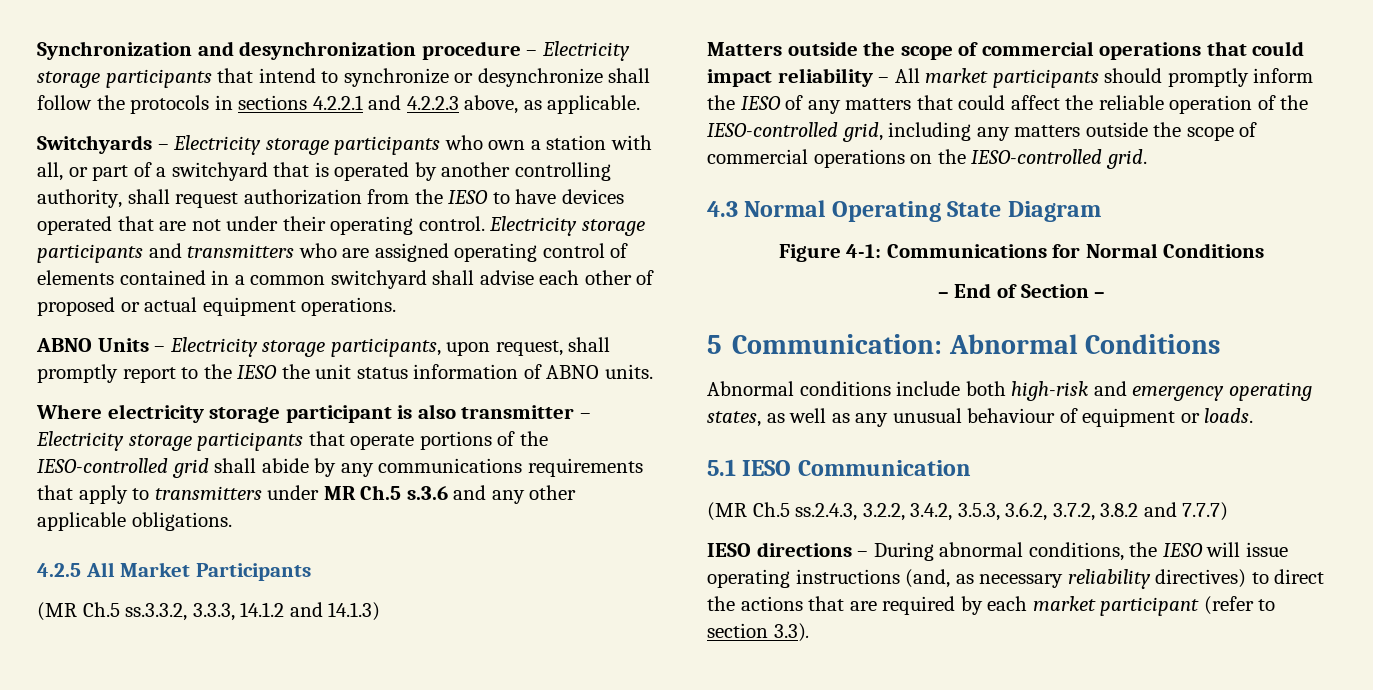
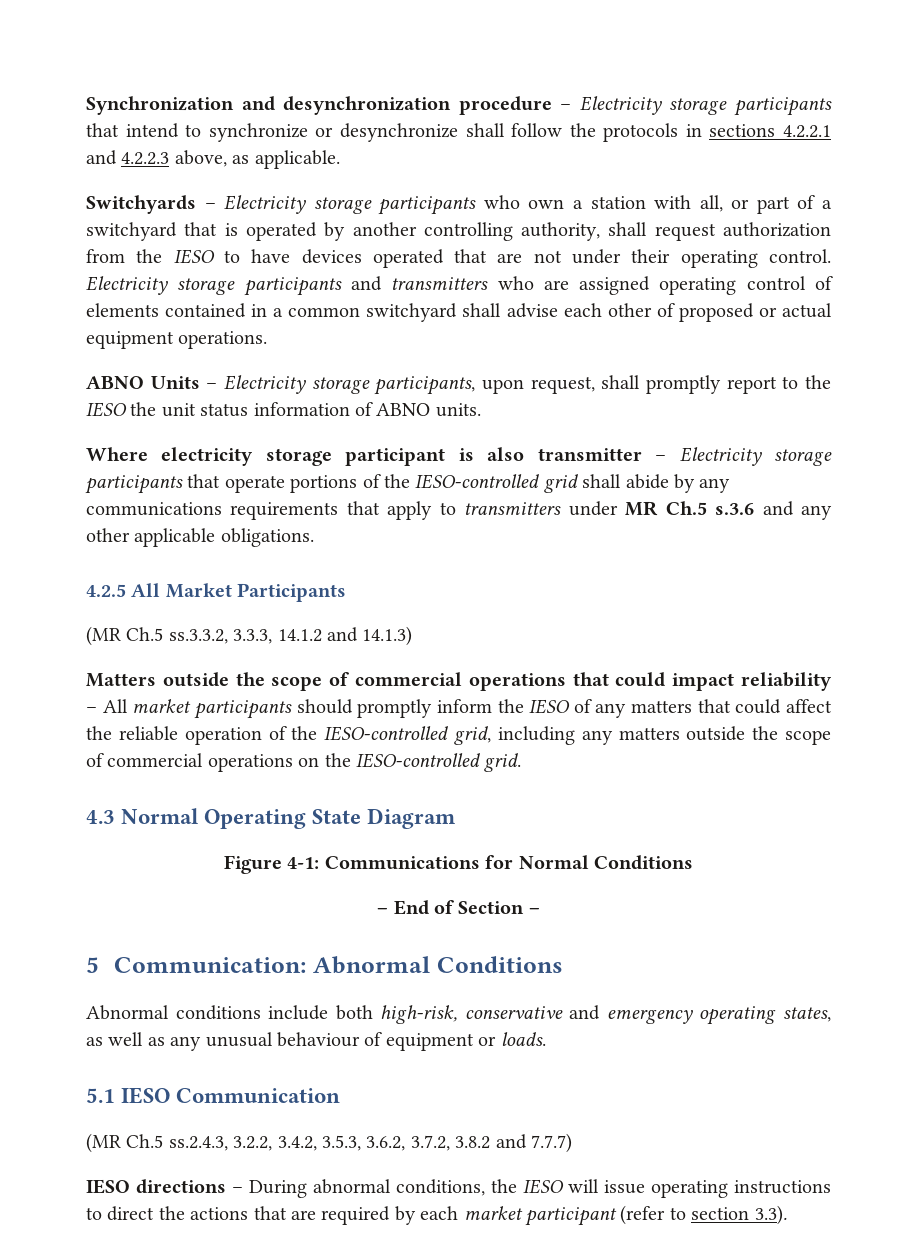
[1011,381,1089,401] high-risk -> [380,1005,563,1024] high-risk, conservative
[905,569,1247,589] (and, as necessary reliability directives) -> (831, 1187) none

